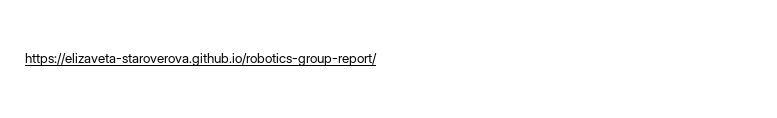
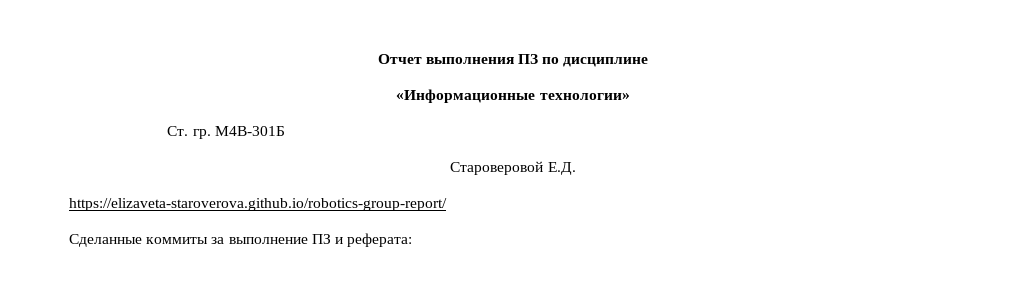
[25,53,377,66] https://elizaveta-staroverova.github.io/robotics-group-report/ -> [377,54,649,67] [396,89,630,103] [167,126,285,139] [450,161,576,175] [69,198,447,211] [69,233,413,247] Отчет выполнения ПЗ по дисциплине // «Информационные технологии» // Ст. гр. М4В-301Б // Староверовой Е.Д. // https://elizaveta-staroverova.github.io/robotics-group-report/ // Сделанные коммиты за выполнение ПЗ и реферата:

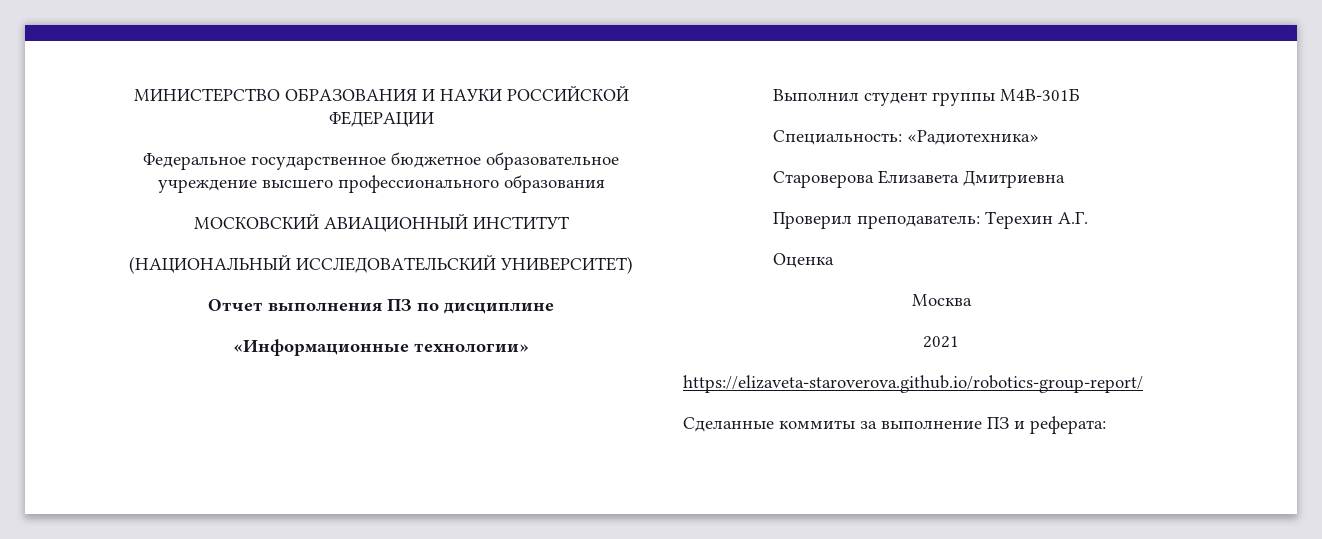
(377, 59) none -> [133,86,629,102] [328,111,434,127] [143,152,619,170] [157,175,605,193] [193,214,569,232] [129,255,633,274] МИНИСТЕРСТВО ОБРАЗОВАНИЯ И НАУКИ РОССИЙСКОЙ ФЕДЕРАЦИИ // Федеральное государственное бюджетное образовательное учреждение высшего профессионального образования // МОСКОВСКИЙ АВИАЦИОННЫЙ ИНСТИТУТ // (НАЦИОНАЛЬНЫЙ ИССЛЕДОВАТЕЛЬСКИЙ УНИВЕРСИТЕТ) //
[167,126,285,139] [450,161,576,175] Ст. гр. М4В-301Б // Староверовой Е.Д. -> [773,88,1081,106] [773,130,1040,145] [773,170,1066,188] [773,211,1089,229] [773,253,835,268] [911,294,972,306] [923,336,959,348] Выполнил студент группы М4В-301Б // Специальность: «Радиотехника» // Староверова Елизавета Дмитриевна // Проверил преподаватель: Терехин А.Г. // Оценка // Москва // 2021

